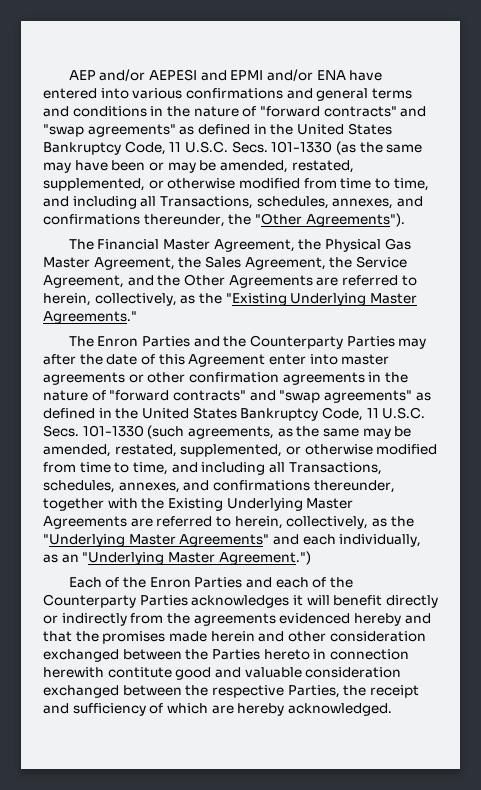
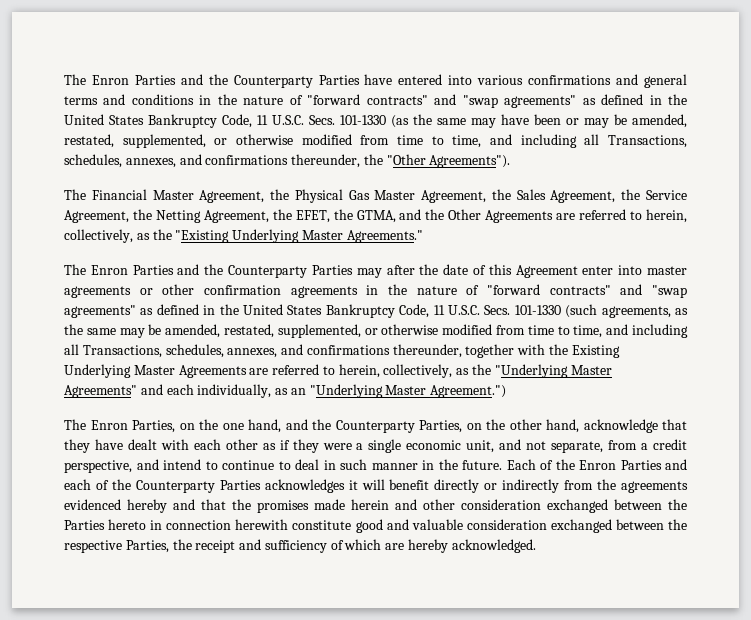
[68,69,346,81] AEP and/or AEPESI and EPMI and/or ENA -> [64,74,360,88] The Enron Parties and the Counterparty Parties
(124, 281) none -> [132,209,396,223] the Netting Agreement, the EFET, the GTMA,
(311, 558) none -> [64,419,687,433] [64,439,687,453] [64,459,502,473] The Enron Parties, on the one hand, and the Counterparty Parties, on the other hand, acknowledge that they have dealt with each other as if they were a single economic unit, and not separate, from a credit perspective, and intend to continue to deal in such manner in the future.
[107,667,172,678] contitute -> [292,520,352,530] constitute

